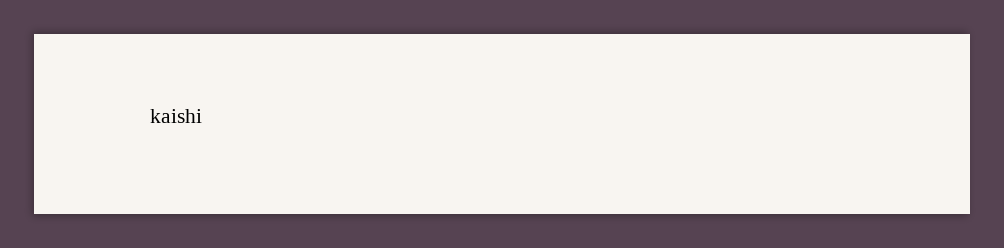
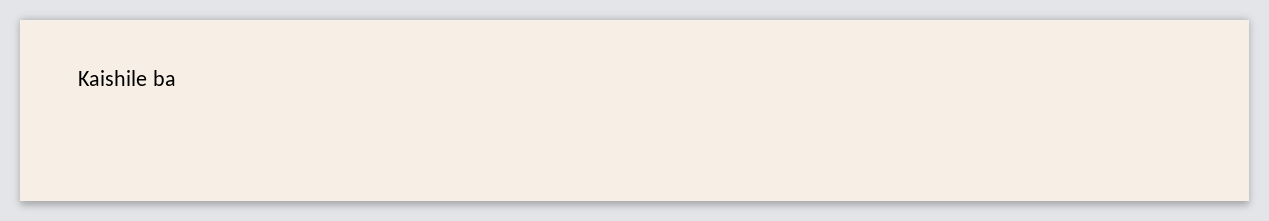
[150,109,202,123] kaishi -> [78,70,176,86] Kaishile ba

